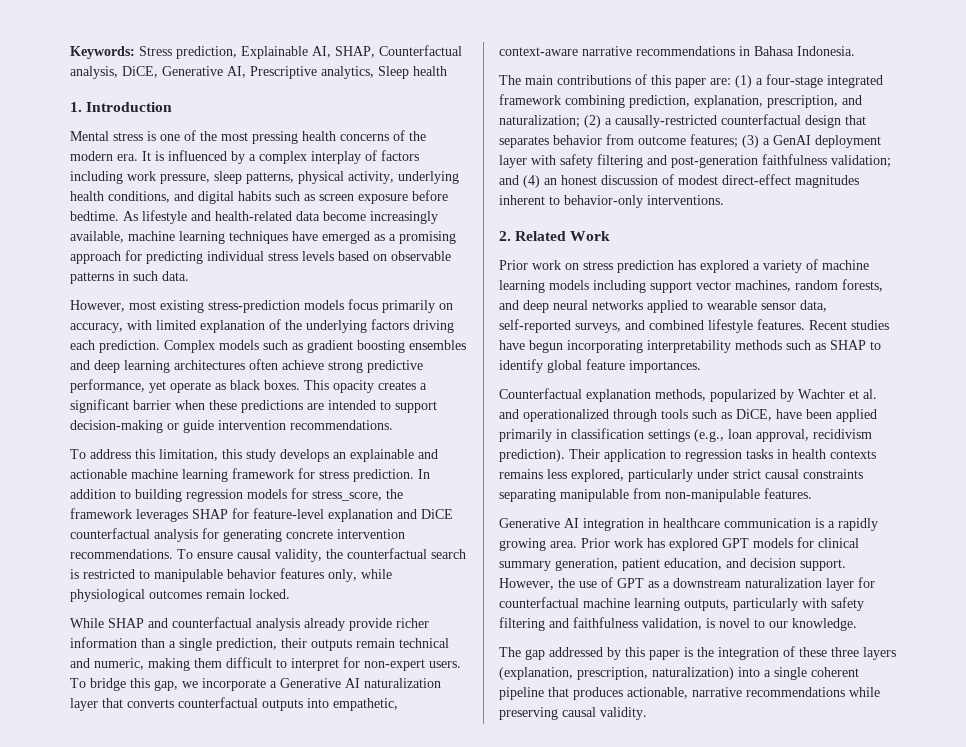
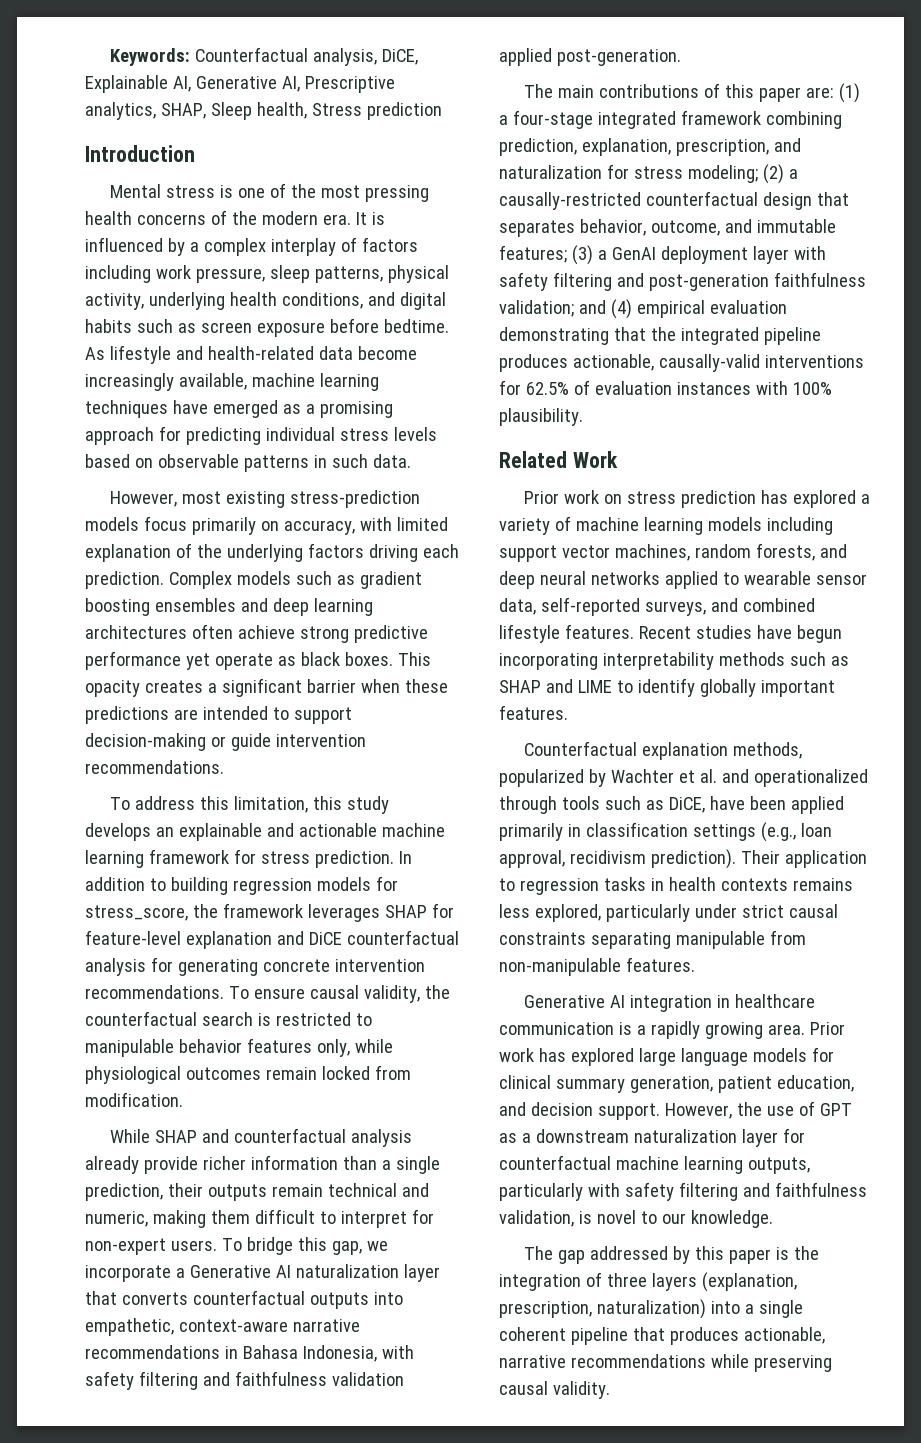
[139,46,375,59] Stress prediction, Explainable AI, SHAP, -> (191, 57) none
(158, 72) none -> [85,75,191,93] Explainable AI,
[378,66,447,79] [70,102,82,112] Sleep health // 1. -> [160,102,442,120] SHAP, Sleep health, Stress prediction //
[70,379,145,393] performance, -> [85,651,181,670] performance
[249,589,290,599] locked. -> [321,1065,411,1080] [85,1092,183,1107] locked from modification.
[797,46,855,56] Indonesia. -> [302,1345,414,1362] [85,1371,404,1390] [499,48,681,66] Indonesia, with safety filtering and faithfulness validation applied post-generation.
[499,115,580,128] naturalization; -> [499,164,758,183] naturalization for stress modeling;
[553,134,686,145] behavior from outcome -> [579,219,836,236] behavior, outcome, and immutable
[544,174,859,188] [499,195,724,208] [499,231,511,241] an honest discussion of modest direct-effect magnitudes inherent to behavior-only interventions. // 2. -> [636,300,787,318] [499,327,821,345] [499,354,864,372] [499,380,832,395] [499,408,583,426] empirical evaluation demonstrating that the integrated pipeline produces actionable, causally-valid interventions for 62.5% of evaluation instances with 100% plausibility. //
[870,341,881,350] [499,359,701,373] to identify global feature importances. -> [545,678,835,697] [499,705,568,720] and LIME to identify globally important features.
[722,538,749,548] GPT -> [638,1048,748,1066] large language
[799,647,827,657] these -> (602, 1279) none

